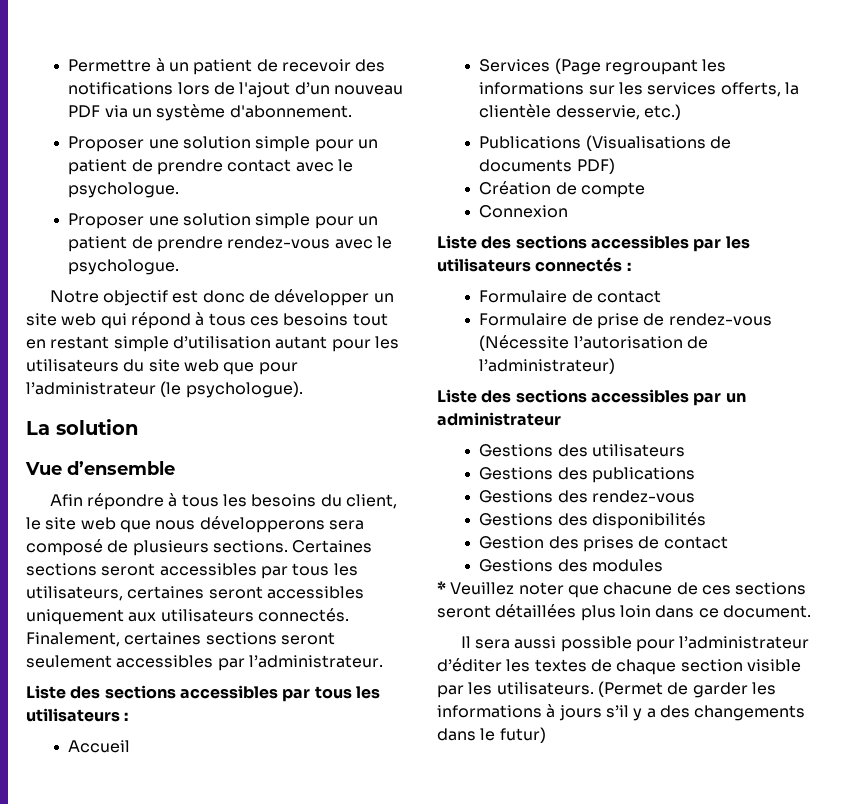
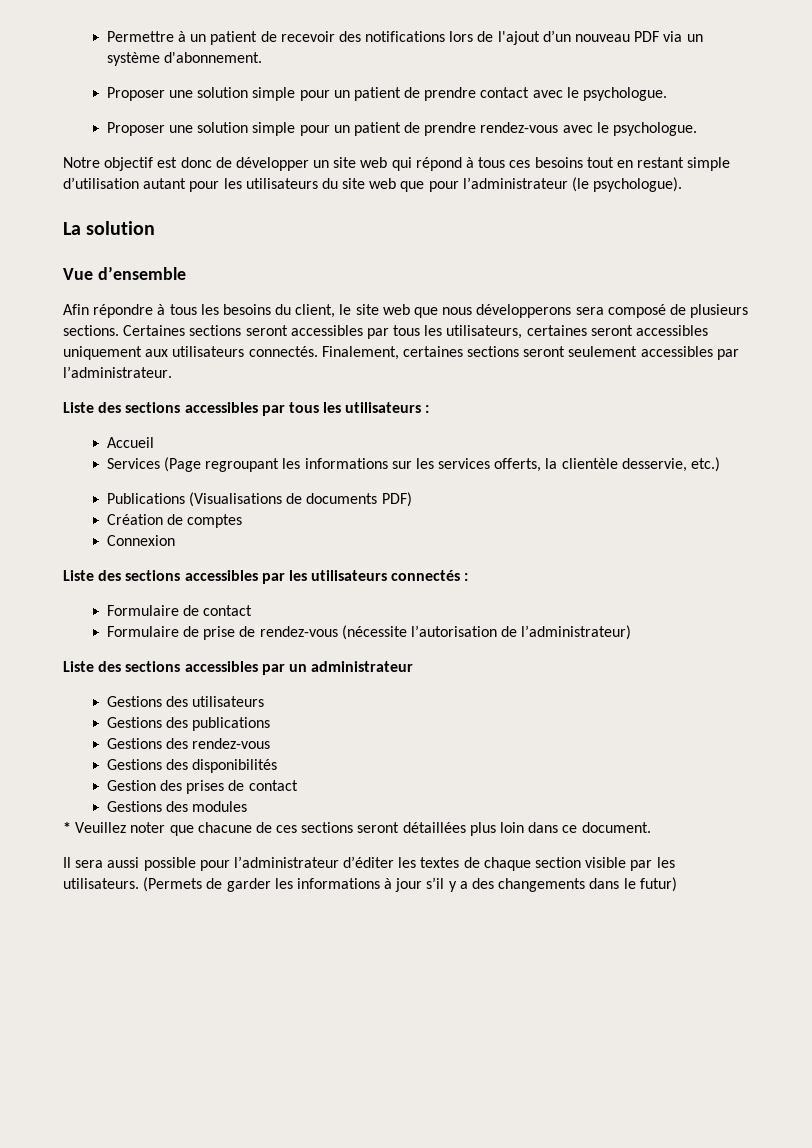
[581,182,646,198] compte -> [187,514,243,528] comptes
[479,335,570,351] (Nécessite -> [341,625,407,640] (nécessite
[597,681,663,697] (Permet -> [143,877,203,892] (Permets
[558,705,602,721] jours -> [395,878,423,892] jour

